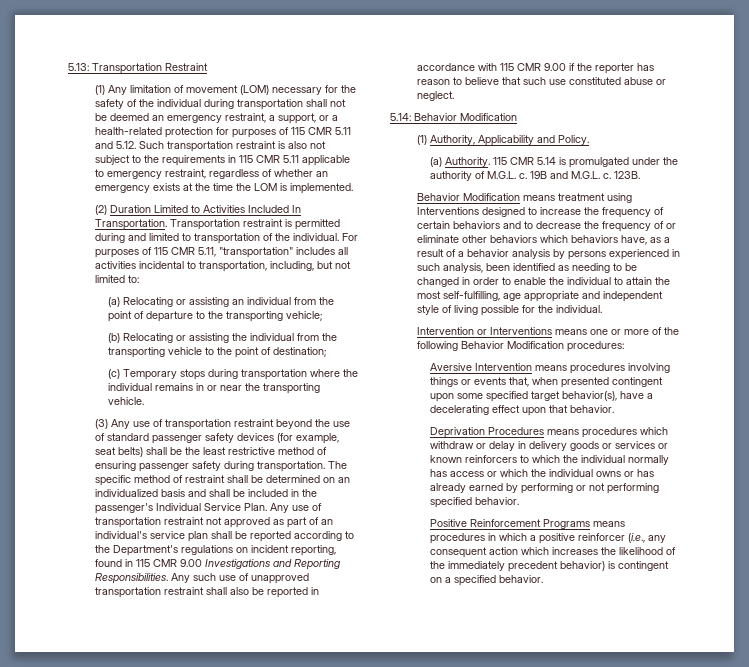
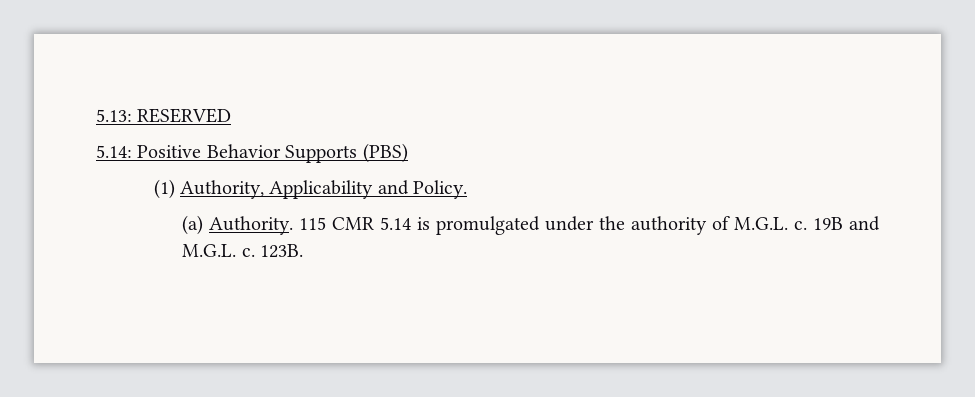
[92,63,208,74] [94,85,356,95] [94,99,346,110] [94,113,338,124] [94,127,351,138] [94,141,326,152] [94,155,350,166] [94,169,328,179] [94,183,353,194] [94,205,301,215] [94,219,340,230] [94,233,358,244] [94,247,348,258] [94,261,351,272] [94,275,139,283] [108,297,335,307] [108,311,323,322] [108,333,338,343] [108,347,327,358] [108,369,359,380] [108,383,321,394] [108,397,145,405] [94,419,350,430] [94,433,339,444] [94,447,327,457] [94,461,347,472] [94,475,350,486] [94,489,317,497] [94,503,322,514] [94,517,333,528] [94,531,354,542] [94,545,336,556] [94,559,340,570] [94,573,309,584] [94,587,319,598] [416,63,654,74] [416,77,666,85] [416,91,454,101] [390,113,517,121] Transportation Restraint // (1) Any limitation of movement (LOM) necessary for the safety of the individual during transportation shall not be deemed an emergency restraint, a support, or a health-related protection for purposes of 115 CMR 5.11 and 5.12. Such transportation restraint is also not subject to the requirements in 115 CMR 5.11 applicable to emergency restraint, regardless of whether an emergency exists at the time the LOM is implemented. // (2) Duration Limited to Activities Included In Transportation. Transportation restraint is permitted during and limited to transportation of the individual. For purposes of 115 CMR 5.11, "transportation" includes all activities incidental to transportation, including, but not limited to: // (a) Relocating or assisting an individual from the point of departure to the transporting vehicle; // (b) Relocating or assisting the individual from the transporting vehicle to the point of destination; // (c) Temporary stops during transportation where the individual remains in or near the transporting vehicle. // (3) Any use of transportation restraint beyond the use of standard passenger safety devices (for example, seat belts) shall be the least restrictive method of ensuring passenger safety during transportation. The specific method of restraint shall be determined on an individualized basis and shall be included in the passenger's Individual Service Plan. Any use of transportation restraint not approved as part of an individual's service plan shall be reported according to the Department's regulations on incident reporting, found in 115 CMR 9.00 Investigations and Reporting Responsibilities. Any such use of unapproved transportation restraint shall also be reported in accordance with 115 CMR 9.00 if the reporter has reason to believe that such use constituted abuse or neglect. // 5.14: Behavior Modification -> [137,108,232,123] [96,143,408,163] RESERVED // 5.14: Positive Behavior Supports (PBS)
[416,193,632,203] [416,207,664,218] [416,221,676,232] [416,235,670,245] [416,249,680,260] [416,263,637,273] [416,277,670,287] [416,291,663,302] [416,305,602,316] [416,327,679,335] [416,341,624,352] [430,363,671,374] [430,377,664,388] [430,391,654,402] [430,405,615,416] [430,427,669,438] [430,441,669,451] [430,455,670,465] [430,469,655,477] [430,483,660,494] [430,497,520,508] [430,519,626,529] [430,533,667,544] [430,547,677,558] [430,561,670,572] [430,575,544,586] // Behavior Modification means treatment using Interventions designed to increase the frequency of certain behaviors and to decrease the frequency of or eliminate other behaviors which behaviors have, as a result of a behavior analysis by persons experienced in such analysis, been identified as needing to be changed in order to enable the individual to attain the most self-fulfilling, age appropriate and independent style of living possible for the individual. // Intervention or Interventions means one or more of the following Behavior Modification procedures: // Aversive Intervention means procedures involving things or events that, when presented contingent upon some specified target behavior(s), have a decelerating effect upon that behavior. // Deprivation Procedures means procedures which withdraw or delay in delivery goods or services or known reinforcers to which the individual normally has access or which the individual owns or has already earned by performing or not performing specified behavior. // Positive Reinforcement Programs means procedures in which a positive reinforcer (i.e., any consequent action which increases the likelihood of the immediately precedent behavior) is contingent on a specified behavior. -> (304, 251) none

